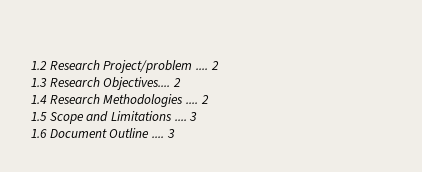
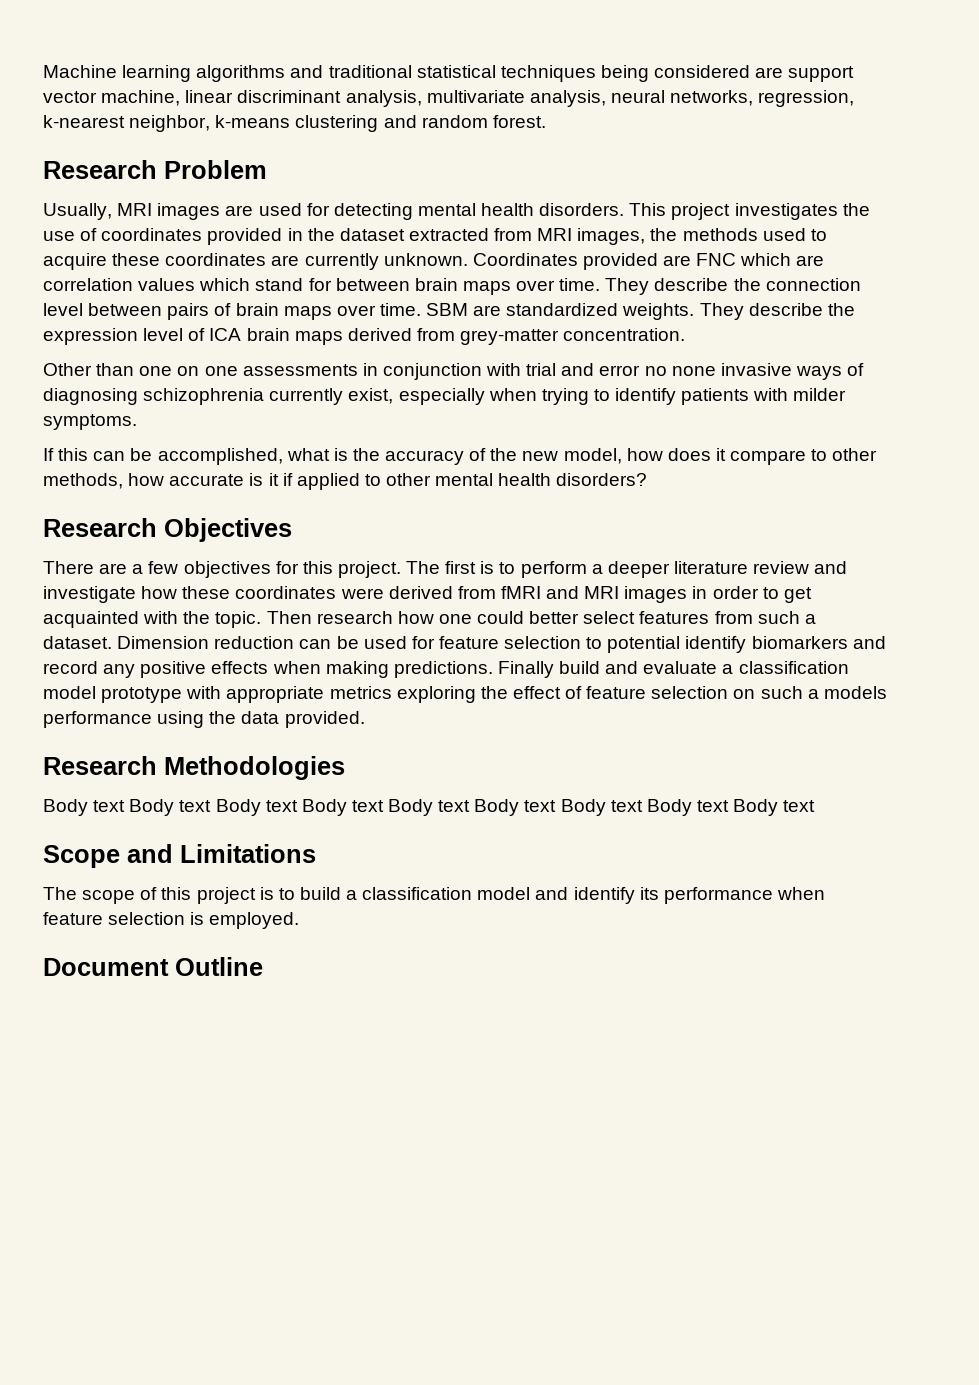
[31,60,219,73] [31,77,181,90] [31,94,209,107] [31,111,198,124] [31,128,175,138] 1.2 Research Project/problem .... 2 // 1.3 Research Objectives.... 2 // 1.4 Research Methodologies .... 2 // 1.5 Scope and Limitations .... 3 // 1.6 Document Outline .... 3 -> [43,65,855,82] [43,90,855,107] [43,115,546,132] [43,160,267,179] [43,203,870,220] [43,228,827,245] [43,253,825,270] [43,278,861,295] [43,303,855,320] [43,328,686,345] [43,363,865,380] [43,388,847,405] [43,414,137,430] [43,448,878,465] [43,473,648,490] [43,518,292,542] [43,561,848,578] [43,586,812,603] [43,611,816,628] [43,636,886,653] [43,661,849,678] [43,686,887,703] [43,711,365,728] [43,756,345,780] [43,799,816,816] [43,844,316,868] [43,887,825,904] [43,912,300,929] [43,957,263,976] Machine learning algorithms and traditional statistical techniques being considered are support vector machine, linear discriminant analysis, multivariate analysis, neural networks, regression, k-nearest neighbor, k-means clustering and random forest. // Research Problem // Usually, MRI images are used for detecting mental health disorders. This project investigates the use of coordinates provided in the dataset extracted from MRI images, the methods used to acquire these coordinates are currently unknown. Coordinates provided are FNC which are correlation values which stand for between brain maps over time. They describe the connection level between pairs of brain maps over time. SBM are standardized weights. They describe the expression level of ICA brain maps derived from grey-matter concentration. // Other than one on one assessments in conjunction with trial and error no none invasive ways of diagnosing schizophrenia currently exist, especially when trying to identify patients with milder symptoms. // If this can be accomplished, what is the accuracy of the new model, how does it compare to other methods, how accurate is it if applied to other mental health disorders? // Research Objectives // There are a few objectives for this project. The first is to perform a deeper literature review and investigate how these coordinates were derived from fMRI and MRI images in order to get acquainted with the topic. Then research how one could better select features from such a dataset. Dimension reduction can be used for feature selection to potential identify biomarkers and record any positive effects when making predictions. Finally build and evaluate a classification model prototype with appropriate metrics exploring the effect of feature selection on such a models performance using the data provided. // Research Methodologies // Body text Body text Body text Body text Body text Body text Body text Body text Body text // Scope and Limitations // The scope of this project is to build a classification model and identify its performance when feature selection is employed. // Document Outline

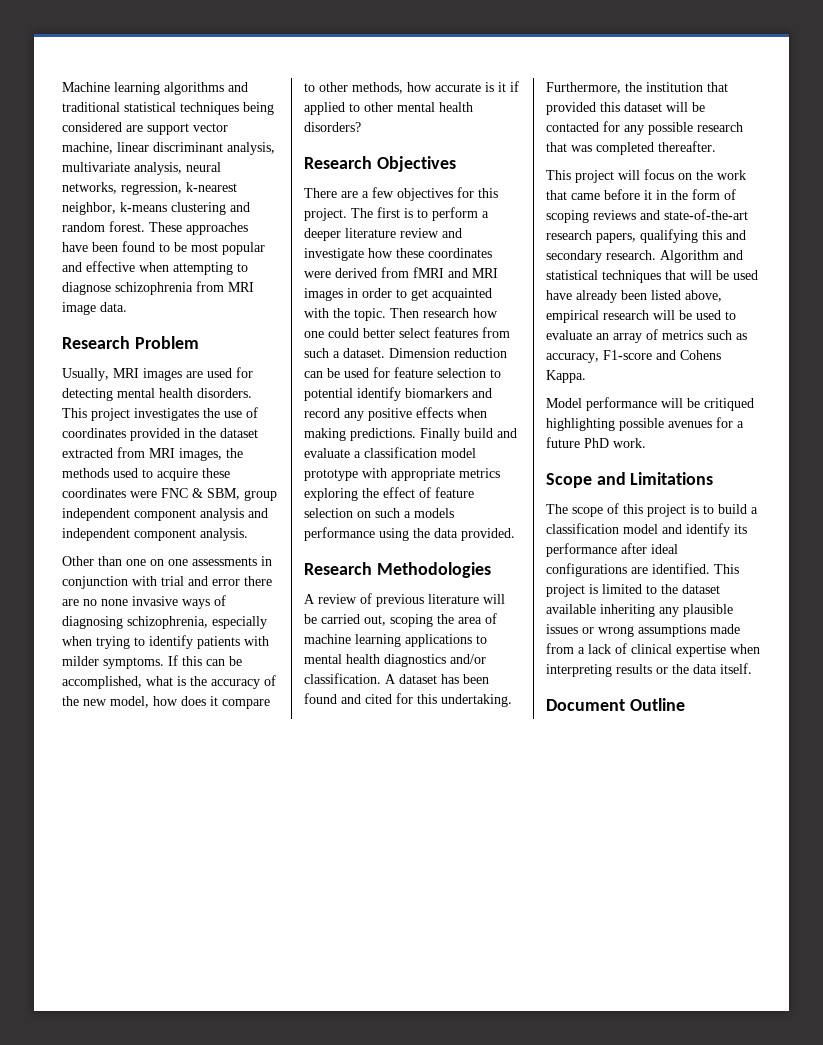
(546, 121) none -> [149,222,248,235] [62,241,265,255] [62,261,248,275] [62,281,254,295] [62,302,127,315] These approaches have been found to be most popular and effective when attempting to diagnose schizophrenia from MRI image data.
[271,253,825,270] [43,278,861,295] [43,303,855,320] [43,328,686,345] are currently unknown. Coordinates provided are FNC which are correlation values which stand for between brain maps over time. They describe the connection level between pairs of brain maps over time. SBM are standardized weights. They describe the expression level of ICA brain maps derived from grey-matter concentration. -> [130,488,277,501] [62,508,268,521] [62,528,248,541] were FNC & SBM, group independent component analysis and independent component analysis.
(641, 370) none -> [244,576,272,586] [62,599,79,606] there are
[143,388,394,405] schizophrenia currently exist, -> [127,616,208,629] schizophrenia,
(137, 422) // -> (164, 663) none
[43,799,816,816] Body text Body text Body text Body text Body text Body text Body text Body text Body text -> [304,593,505,607] [304,613,497,627] [304,634,487,647] [304,654,486,667] [304,673,489,684] [304,693,512,707] [546,82,728,94] [546,102,705,115] [546,121,743,135] [546,141,716,155] [546,169,746,183] [546,189,736,200] [546,209,748,223] [546,229,746,243] [546,250,743,263] [546,270,758,283] [546,290,722,303] [546,310,736,323] [546,329,747,343] [546,350,721,363] [546,370,586,383] [546,397,754,411] [546,417,744,431] [546,437,646,448] A review of previous literature will be carried out, scoping the area of machine learning applications to mental health diagnostics and/or classification. A dataset has been found and cited for this undertaking. Furthermore, the institution that provided this dataset will be contacted for any possible research that was completed thereafter. // This project will focus on the work that came before it in the form of scoping reviews and state-of-the-art research papers, qualifying this and secondary research. Algorithm and statistical techniques that will be used have already been listed above, empirical research will be used to evaluate an array of metrics such as accuracy, F1-score and Cohens Kappa. // Model performance will be critiqued highlighting possible avenues for a future PhD work.
[776,887,825,900] [43,912,300,929] when feature selection is employed. -> [621,543,678,554] [546,563,739,577] [546,584,720,597] [546,604,733,617] [546,624,740,637] [546,643,760,657] [546,663,752,677] after ideal configurations are identified. This project is limited to the dataset available inheriting any plausible issues or wrong assumptions made from a lack of clinical expertise when interpreting results or the data itself.

